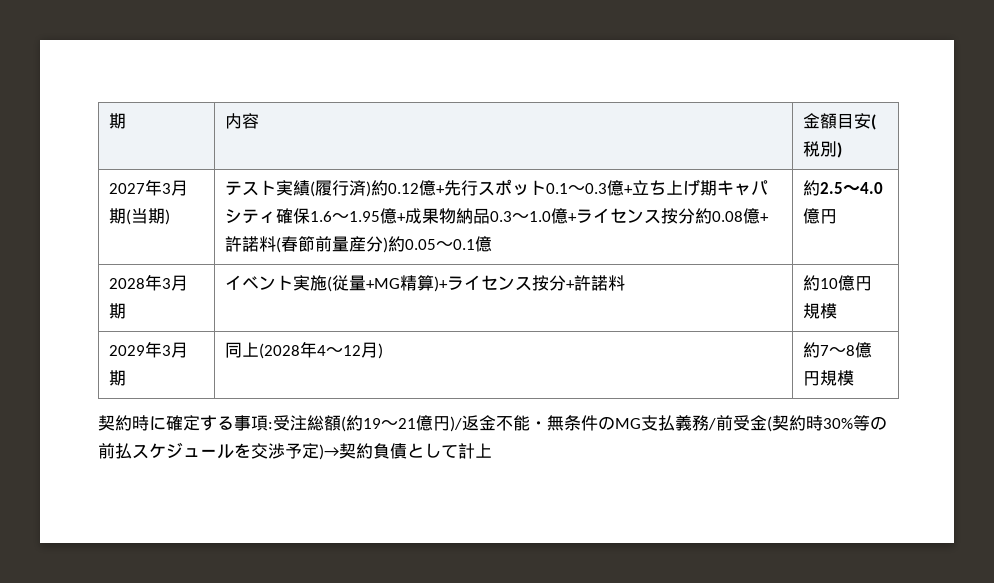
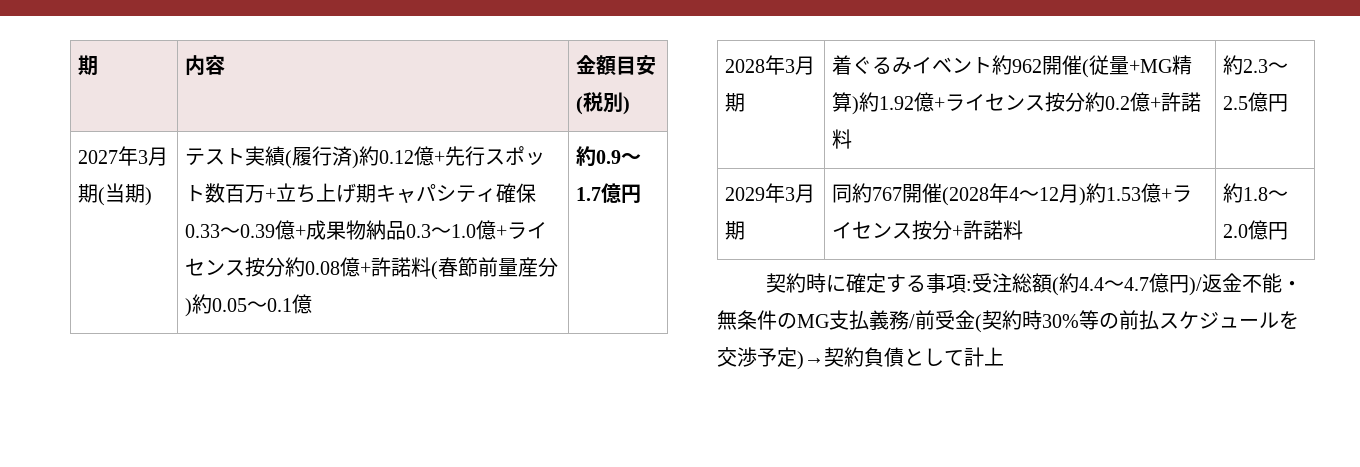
[545,180,624,196] 0.1〜0.3億 -> [205,183,266,203] 数百万
[309,211,380,222] 1.6〜1.95 -> [185,224,276,238] 0.33〜0.39
[819,182,883,194] 2.5〜4.0 -> [596,150,642,164] [576,187,602,201] 0.9〜1.7
[224,275,448,292] イベント実施(従量+MG精算)+ -> [832,55,1193,78] [832,92,1202,115] [832,129,853,149] [1223,55,1289,75] [1223,92,1289,112] [725,183,816,203] [725,221,746,240] [832,183,1173,206] 着ぐるみイベント約962開催(従量+MG精算)約1.92億+ライセンス按分約0.2億+許諾料 | 約2.3〜2.5億円 // 2029年3月期 | 同約767開催(2028年4〜12月)約1.53億+
[819,275,872,291] [802,303,837,319] [108,341,188,358] [108,370,126,386] [224,341,383,359] [802,342,872,358] [802,370,854,386] 10億円規模 // 2029年3月期 | 同上(2028年4〜12月) | 約7〜8億円規模 -> [1243,187,1289,201] [1223,220,1289,240] 1.8〜2.0億円
[363,418,416,429] 19〜21 -> [1078,277,1149,291] 4.4〜4.7

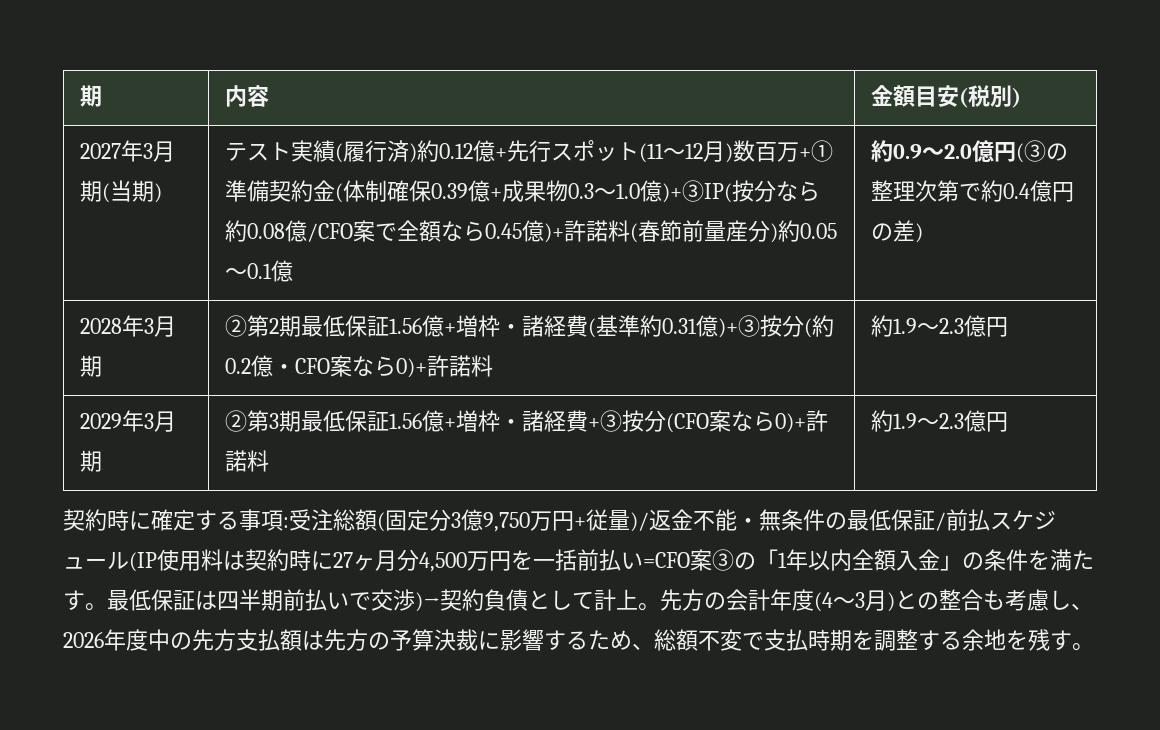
[205,183,537,203] [185,224,241,238] 数百万+立ち上げ期キャパシティ確保0.33〜 -> [639,140,834,163] [225,180,432,203] (11〜12月)数百万+①準備契約金(体制確保
[366,220,407,240] 納品 -> (569, 191) none
[496,222,548,239] [185,257,372,277] +ライセンス按分約0.08億+ -> [662,180,821,203] [225,220,565,243] )+③IP(按分なら約0.08億/CFO案で全額なら0.45億)+
[576,183,642,203] [725,55,816,75] [725,93,746,112] [832,55,1193,78] [832,92,1202,115] [832,129,853,149] [1223,55,1289,75] [1223,96,1249,110] 1.7億円 // 2028年3月期 | 着ぐるみイベント約962開催(従量+MG精算)約1.92億+ライセンス按分約0.2億+許諾料 | 約2.3〜2.5 -> [944,140,1069,163] [871,180,1075,202] [871,220,924,243] [80,315,177,337] [80,355,103,377] [225,315,835,338] [225,355,494,378] [871,315,965,337] 2.0億円(③の整理次第で約0.4億円の差) // 2028年3月期 | ②第2期最低保証1.56億+増枠・諸経費(基準約0.31億)+③按分(約0.2億・CFO案なら0)+許諾料 | 約1.9〜2.3
[832,183,1193,206] [832,220,1024,240] [1223,183,1289,203] [1223,224,1249,238] 同約767開催(2028年4〜12月)約1.53億+ライセンス按分+許諾料 | 約1.8〜2.0 -> [225,410,829,433] [225,450,270,472] [871,410,965,432] ②第3期最低保証1.56億+増枠・諸経費+③按分(CFO案なら0)+許諾料 | 約1.9〜2.3
[1058,273,1189,293] 約4.4〜4.7億円 -> [385,509,630,532] 固定分3億9,750万円+従量
[797,310,1299,333] [717,347,797,367] MG支払義務/前受金(契約時30%等の前払スケジュールを交渉予定 -> [847,509,1056,531] [63,549,1094,572] [63,589,415,611] 最低保証/前払スケジュール(IP使用料は契約時に27ヶ月分4,500万円を一括前払い=CFO案③の「1年以内全額入金」の条件を満たす。最低保証は四半期前払いで交渉
(1004, 356) none -> [638,589,1093,612] [63,629,1094,651] 。先方の会計年度(4〜3月)との整合も考慮し、2026年度中の先方支払額は先方の予算決裁に影響するため、総額不変で支払時期を調整する余地を残す。

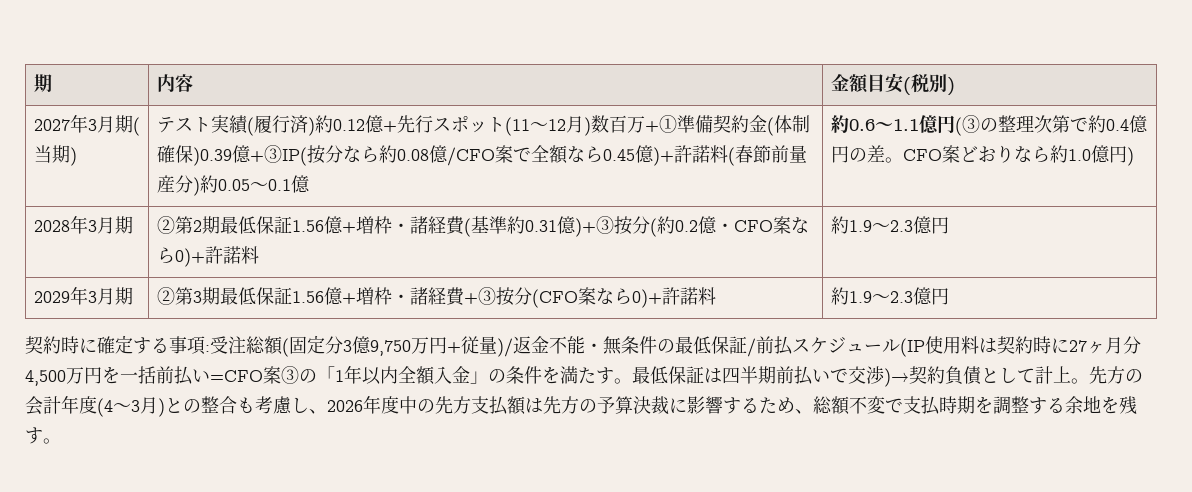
[431,180,733,203] 0.39億+成果物0.3〜1.0億)+③IP( -> [192,145,307,166] )0.39億+③IP(
[893,144,973,159] 0.9〜2.0 -> [848,119,919,131] 0.6〜1.1
(916, 231) none -> [884,145,1127,163] 。CFO案どおりなら約1.0億円

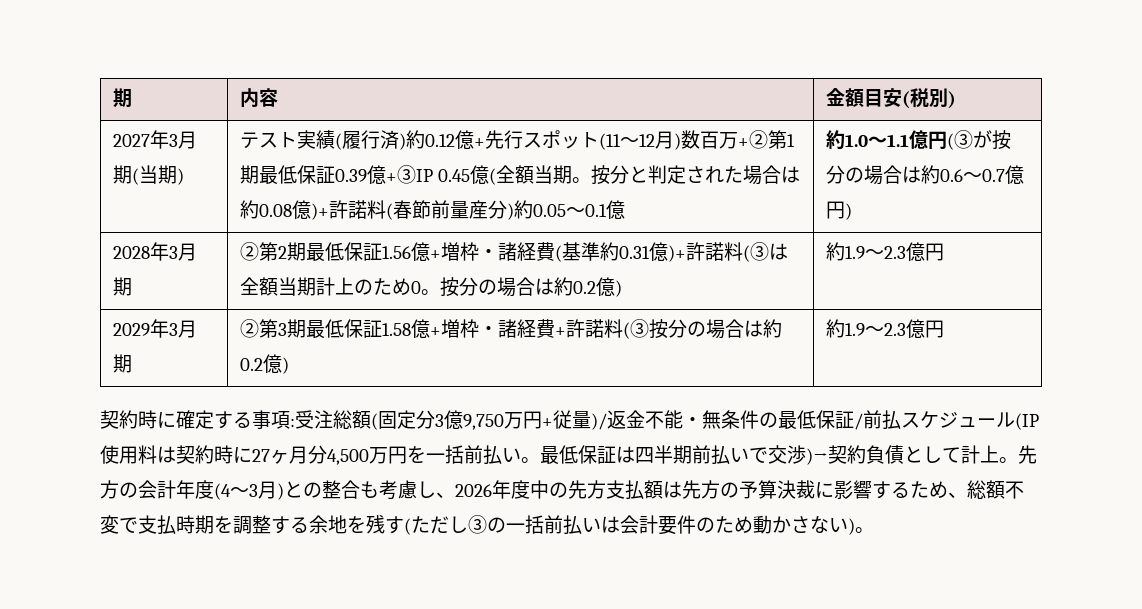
[644,115,810,136] [156,145,635,166] +①準備契約金(体制確保)0.39億+③IP(按分なら約0.08億/CFO案で全額なら0.45 -> [738,130,796,149] [240,165,801,185] [240,200,293,219] +②第1期最低保証0.39億+③IP 0.45億(全額当期。按分と判定された場合は約0.08
[848,119,875,131] 0.6 -> [845,134,869,147] 1.0
[979,115,1148,133] [830,145,1091,163] の整理次第で約0.4億円の差。CFO案どおりなら約1.0 -> [973,130,1012,150] [826,165,1006,185] が按分の場合は約0.6〜0.7
[574,216,809,237] [156,246,259,267] )+③按分(約0.2億・CFO案なら0)+許諾料 -> [668,242,789,262] [240,277,623,297] )+許諾料(③は全額当期計上のため0。按分の場合は約0.2億)
[291,287,716,308] 1.56億+増枠・諸経費+③按分(CFO案なら0)+許諾料 -> [382,319,783,339] [240,354,290,374] 1.58億+増枠・諸経費+許諾料(③按分の場合は約0.2億)
[210,365,614,385] =CFO案③の「1年以内全額入金」の条件を満たす -> (521, 455) none
(43, 435) none -> [404,515,855,535] (ただし③の一括前払いは会計要件のため動かさない)

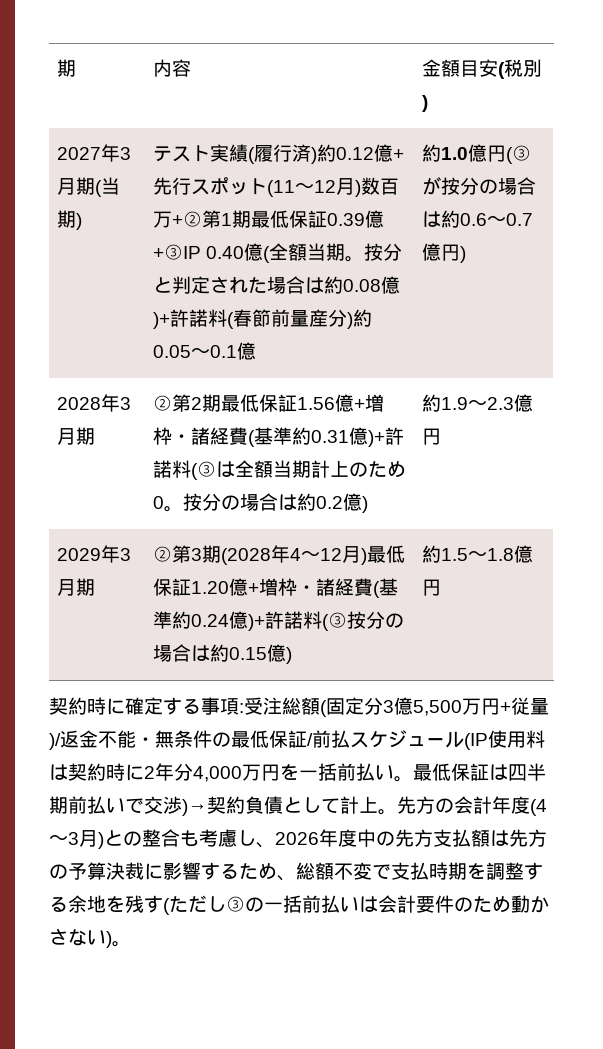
[438,169,471,182] 0.45 -> [206,246,245,259] 0.40
[868,134,910,147] 〜1.1 -> (469, 153) none
[306,319,567,338] 最低保証1.58億+増枠・諸経費+ -> [221,545,406,565] [153,578,399,598] [153,611,266,631] (2028年4〜12月)最低保証1.20億+増枠・諸経費(基準約0.24億)+
[240,354,290,374] [826,319,907,338] 0.2億) | 約1.9〜2.3 -> [229,644,293,664] [422,545,515,563] 0.15億) | 約1.5〜1.8
[463,414,504,430] 9,750 -> [413,700,462,716] 5,500
[252,445,369,465] 27ヶ月分4,500 -> [144,763,242,782] 2年分4,000

